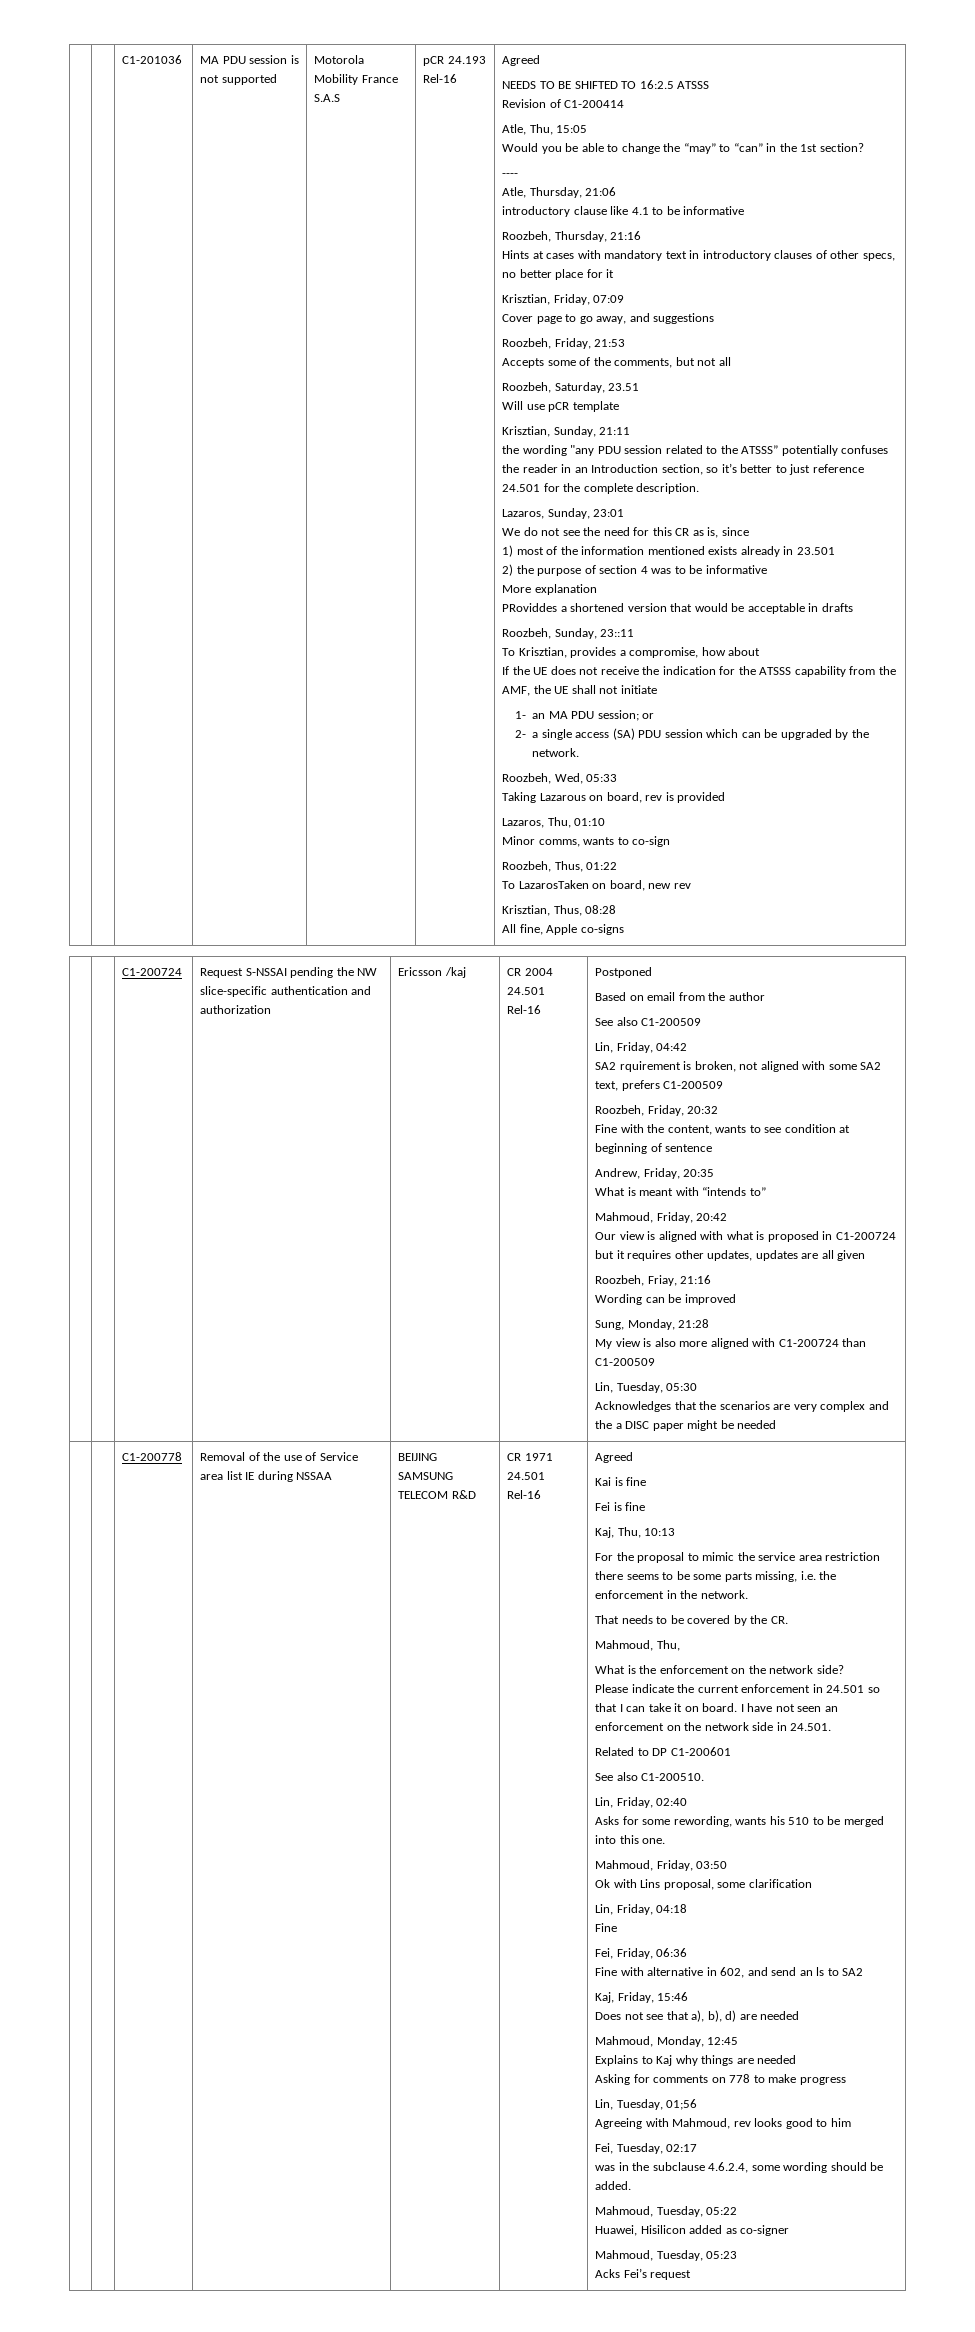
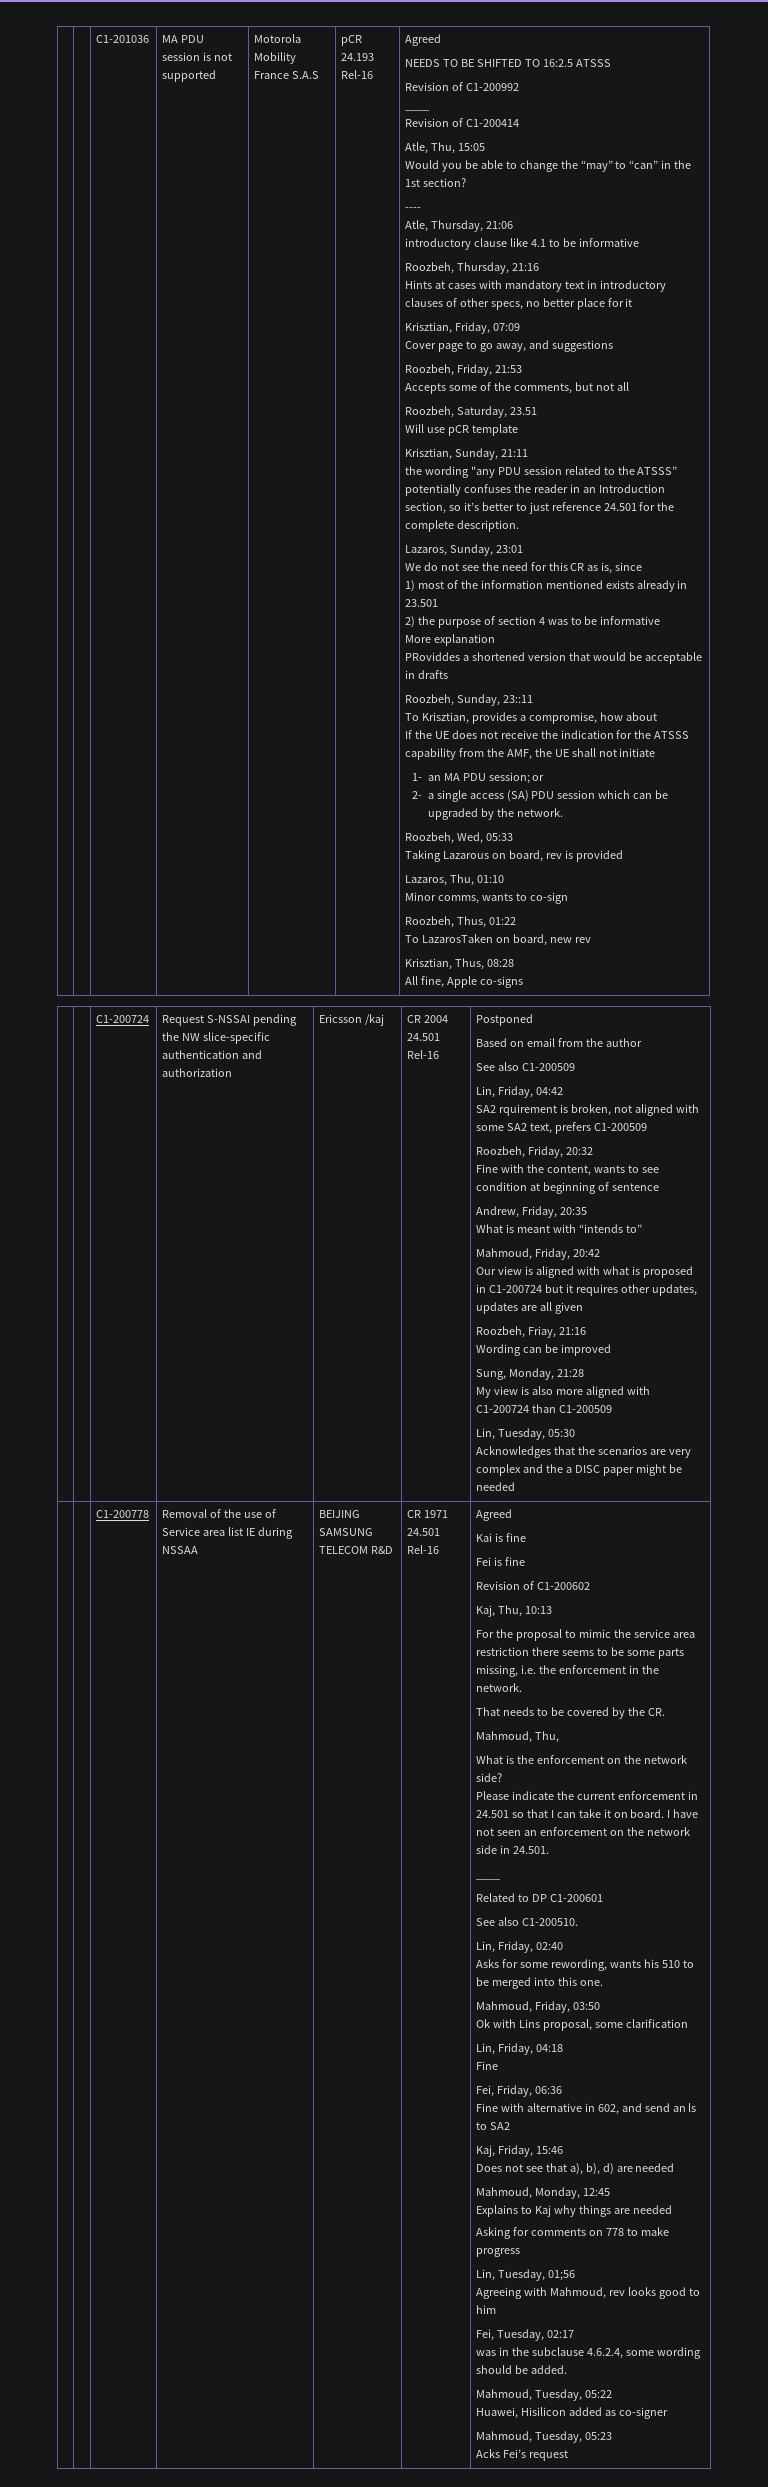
(710, 85) none -> [404,82,519,91] [404,109,429,111] // Revision of C1-200992 // ____
(646, 1506) none -> [475,1581,590,1590] // Revision of C1-200602
(832, 1727) none -> [475,1878,500,1880] // ____

